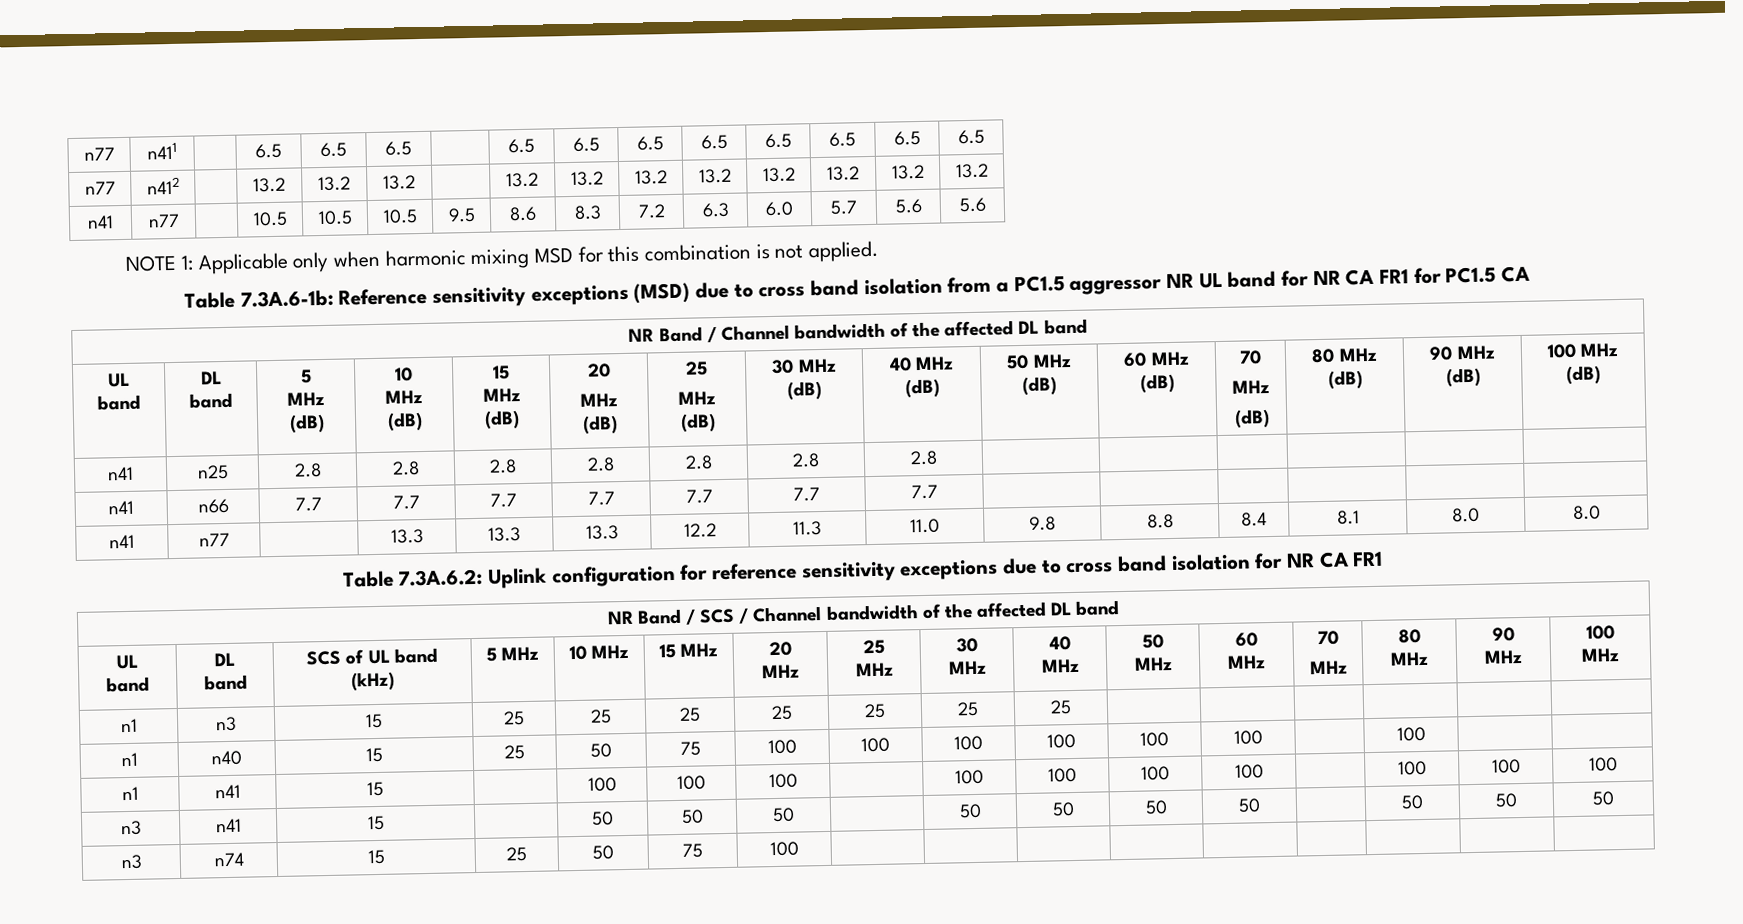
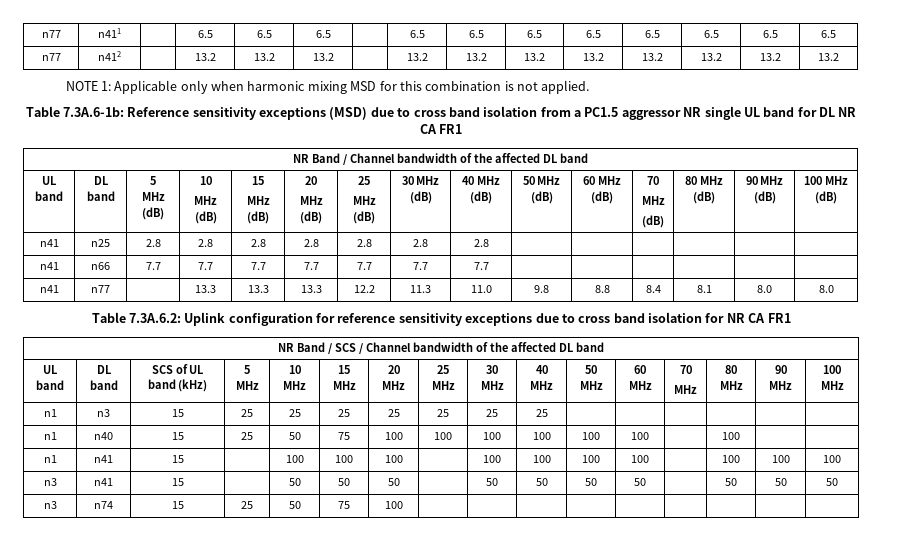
[87,215,114,229] [147,213,180,228] [252,211,288,227] [317,210,353,226] [382,209,418,224] [447,207,476,223] [509,206,537,222] [573,205,602,220] [637,204,666,219] [701,202,730,218] [765,201,794,217] [830,200,858,215] [894,198,923,214] [958,197,986,213] // n41 | n77 | | 10.5 | 10.5 | 10.5 | 9.5 | 8.6 | 8.3 | 7.2 | 6.3 | 6.0 | 5.7 | 5.6 | 5.6 -> (839, 57) none
(1195, 281) none -> [704,106,741,120] single
[1312,265,1531,286] NR CA FR1 for PC1.5 CA -> [819,107,857,117] [419,124,463,134] DL NR CA FR1

